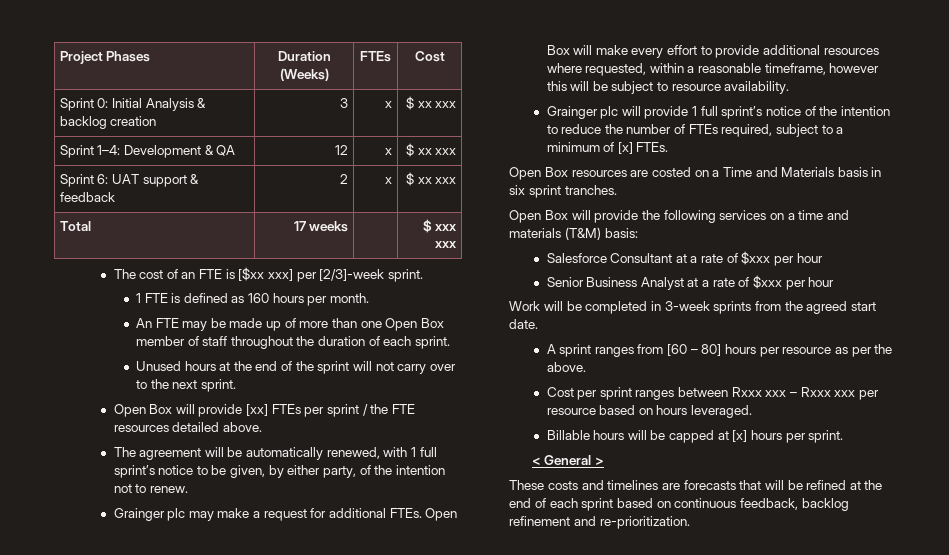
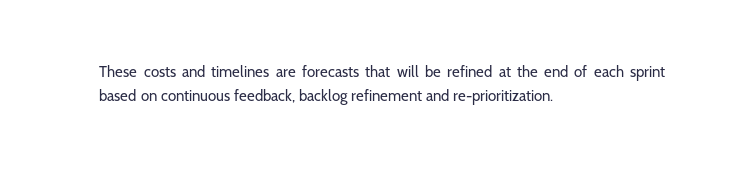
[59,51,151,64] [277,51,331,61] [279,68,329,81] [360,51,391,62] [414,51,445,62] [59,98,207,111] [59,116,157,129] [340,98,349,108] [385,101,393,108] [405,96,457,110] [59,145,236,158] [335,145,349,155] [385,148,393,155] [405,143,457,157] [59,174,200,187] [59,192,115,202] [340,174,349,184] [385,177,393,184] [405,172,457,186] [59,221,91,231] [293,221,349,232] [422,219,457,233] [435,241,457,248] [113,267,424,282] [135,293,370,306] [135,318,444,331] [135,336,451,349] [135,361,456,374] [135,379,236,392] [113,404,416,417] [113,422,262,432] [113,447,437,460] [113,465,446,478] [113,484,188,493] [113,508,458,521] [546,45,879,58] [546,63,880,76] [546,81,790,94] [546,106,891,119] [546,124,844,137] [546,142,669,154] [509,167,882,180] [509,185,617,198] [509,210,849,223] [509,227,638,240] [546,251,823,266] [546,275,835,290] [509,301,876,314] [509,319,539,329] [546,344,893,357] [546,362,586,372] [546,387,880,400] [546,405,753,418] [546,430,844,443] [531,455,604,465] Project Phases | Duration (Weeks) | FTEs | Cost // Sprint 0: Initial Analysis & backlog creation | 3 | x | $ xx xxx // Sprint 1–4: Development & QA | 12 | x | $ xx xxx // Sprint 6: UAT support & feedback | 2 | x | $ xx xxx // Total | 17 weeks | | $ xxx xxx // The cost of an FTE is [$xx xxx] per [2/3]-week sprint. // 1 FTE is defined as 160 hours per month. // An FTE may be made up of more than one Open Box member of staff throughout the duration of each sprint. // Unused hours at the end of the sprint will not carry over to the next sprint. // Open Box will provide [xx] FTEs per sprint / the FTE resources detailed above. // The agreement will be automatically renewed, with 1 full sprint’s notice to be given, by either party, of the intention not to renew. // Grainger plc may make a request for additional FTEs. Open Box will make every effort to provide additional resources where requested, within a reasonable timeframe, however this will be subject to resource availability. // Grainger plc will provide 1 full sprint’s notice of the intention to reduce the number of FTEs required, subject to a minimum of [x] FTEs. // Open Box resources are costed on a Time and Materials basis in six sprint tranches. // Open Box will provide the following services on a time and materials (T&M) basis: // Salesforce Consultant at a rate of $xxx per hour // Senior Business Analyst at a rate of $xxx per hour // Work will be completed in 3-week sprints from the agreed start date. // A sprint ranges from [60 – 80] hours per resource as per the above. // Cost per sprint ranges between Rxxx xxx – Rxxx xxx per resource based on hours leveraged. // Billable hours will be capped at [x] hours per sprint. // < General > // -> (99, 71) none

